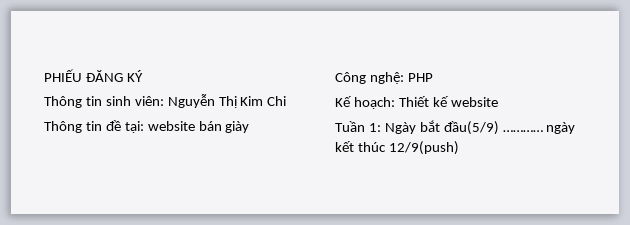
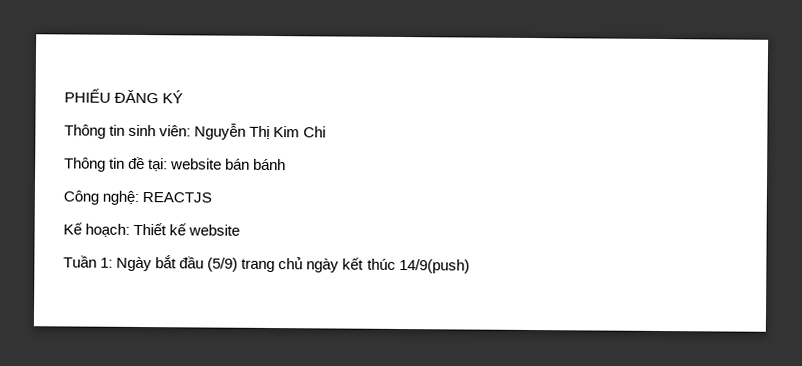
[225,121,250,133] giày -> [253,158,287,171] bánh
[407,73,433,82] PHP -> [142,192,213,203] REACTJS
[443,121,543,135] đầu(5/9) ………… -> [179,256,304,273] đầu (5/9) trang chủ
[388,141,459,155] 12/9(push) -> [398,258,470,274] 14/9(push)

